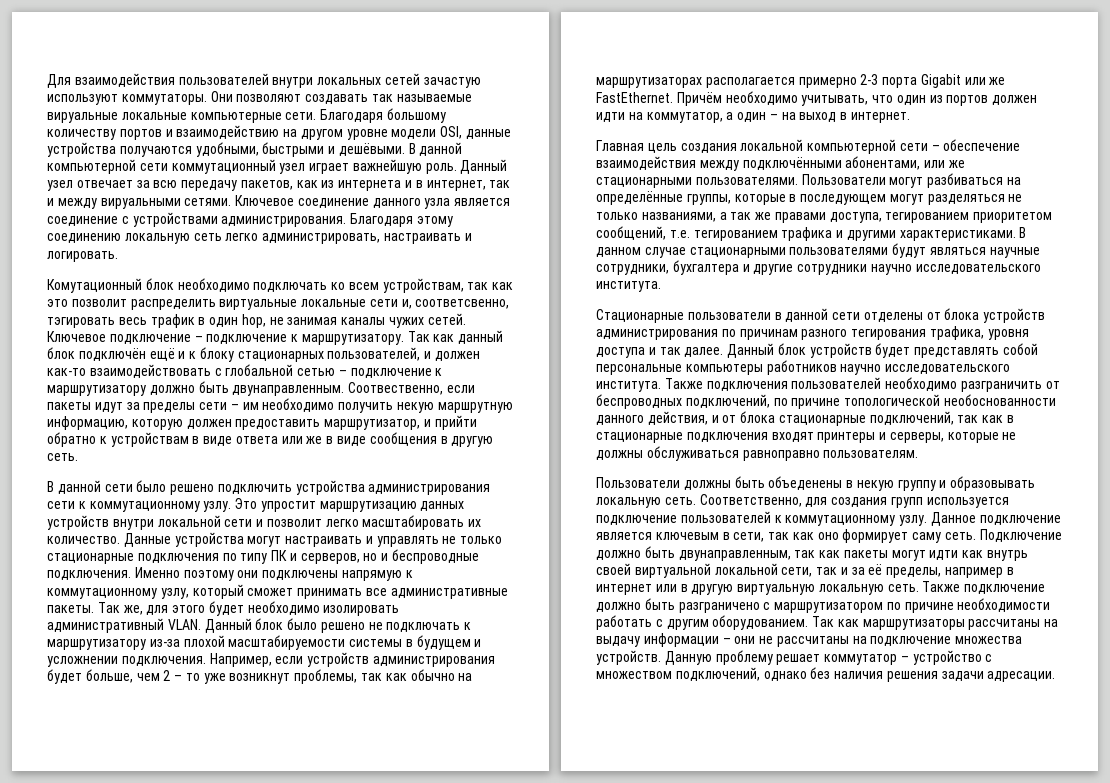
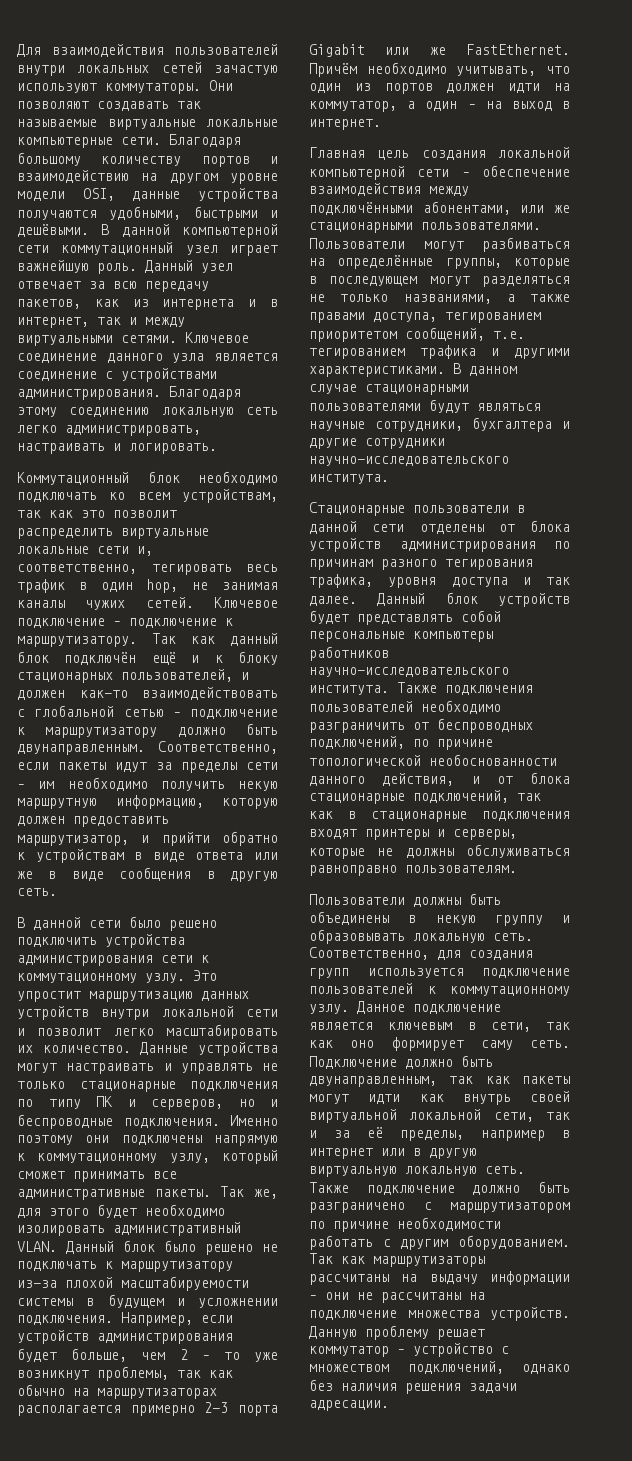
[47,112,118,123] вируальные -> [107,119,196,130] виртуальные
[100,198,181,209] вируальными -> [17,335,113,346] виртуальными
[47,278,142,293] Комутационный -> [17,472,129,485] Коммутационный
[415,299,510,309] [47,317,115,328] соответсвенно, тэгировать -> [17,564,232,575] соответственно, тегировать
[348,382,444,395] Соотвественно, -> [158,741,278,754] Соответственно,
[730,212,772,220] так же -> [530,294,570,302] также
[870,264,1041,275] научно исследовательского -> [309,456,509,466] научно-исследовательского
[840,364,1011,375] научно исследовательского -> [309,667,509,677] научно-исследовательского
[768,476,843,490] объеденены -> [309,911,389,925] объединены

